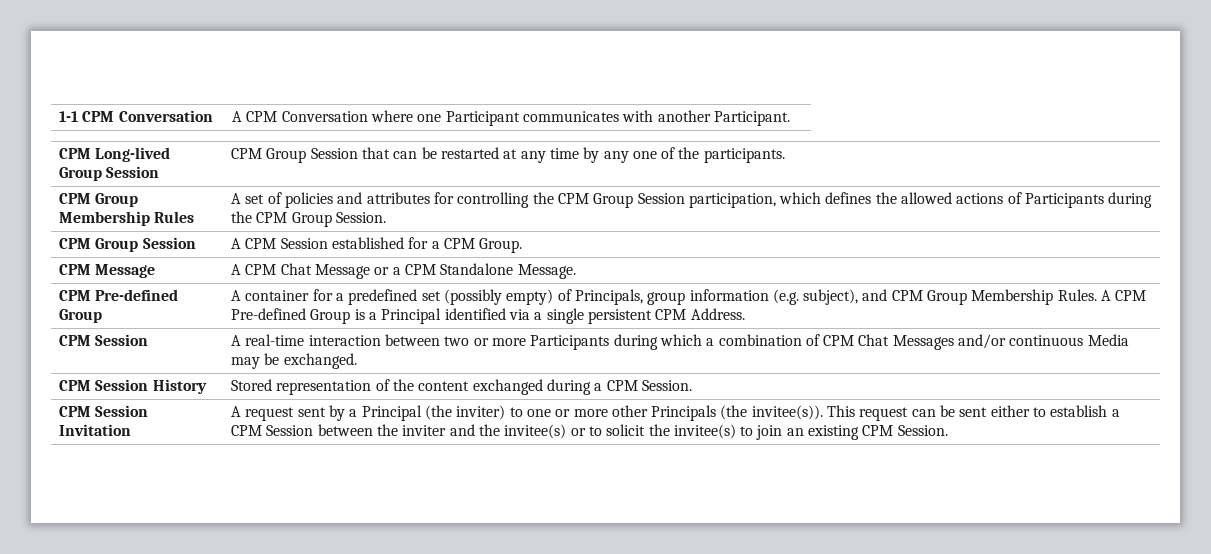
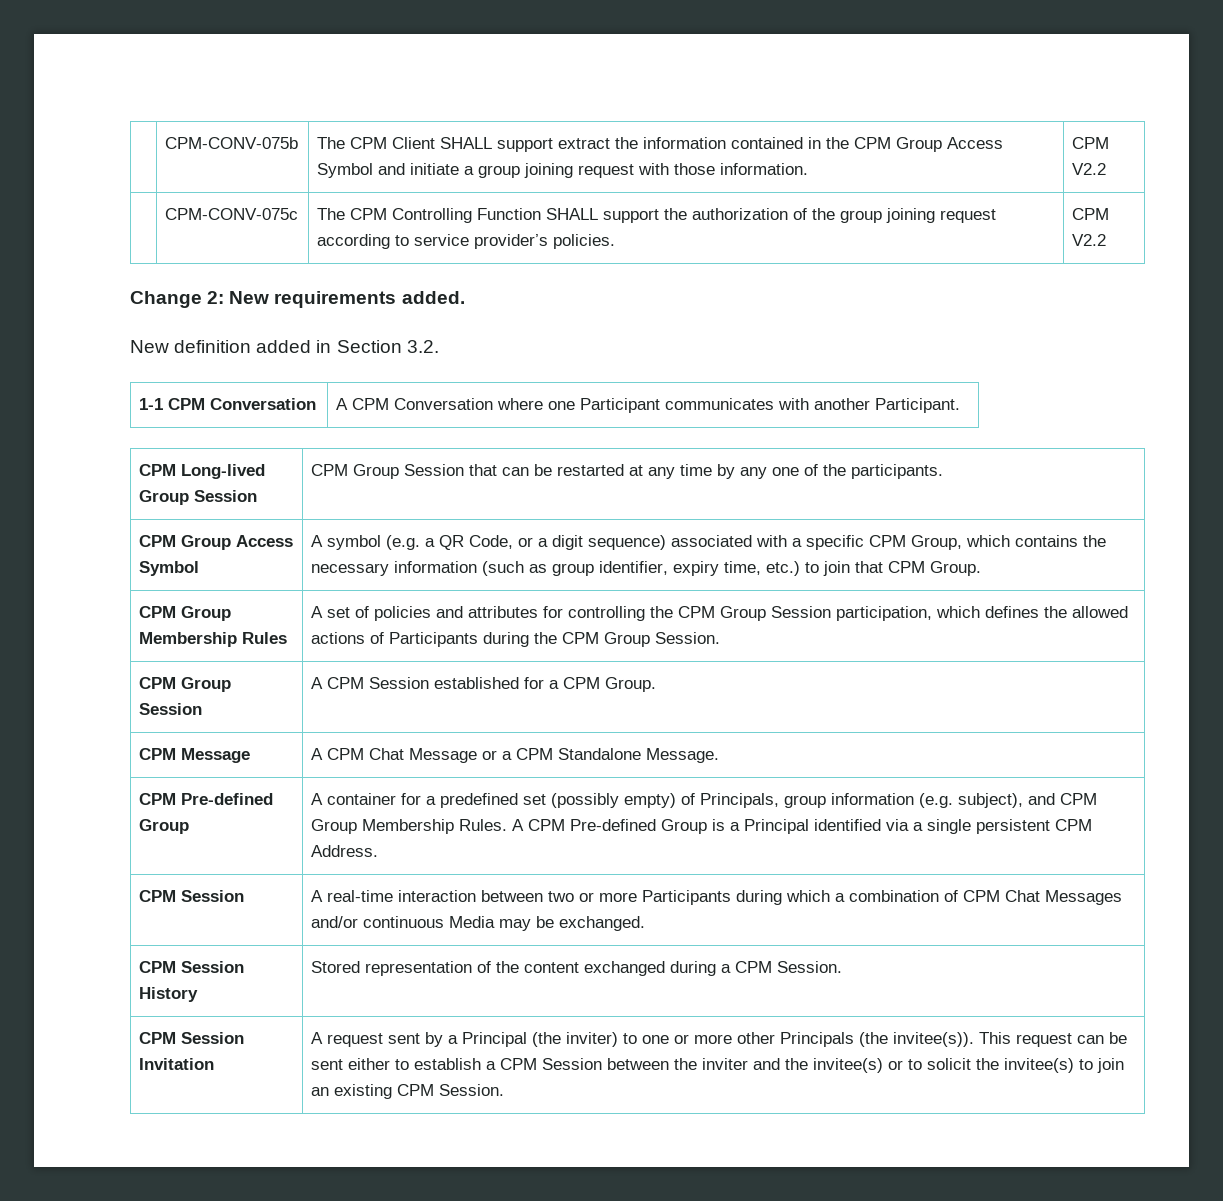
(58, 116) none -> [164,137,298,149] [316,137,1003,152] [316,163,808,178] [1071,137,1109,149] [1071,163,1106,175] [164,208,298,220] [316,208,996,223] [316,234,615,249] [1071,208,1109,220] [1071,234,1106,246] [130,291,465,308] [130,340,439,353] | CPM-CONV-075b | The CPM Client SHALL support extract the information contained in the CPM Group Access Symbol and initiate a group joining request with those information. | CPM V2.2 // | CPM-CONV-075c | The CPM Controlling Function SHALL support the authorization of the group joining request according to service provider’s policies. | CPM V2.2 // Change 2: New requirements added. // New definition added in Section 3.2. //
(785, 155) none -> [138,535,293,550] [138,561,199,576] [310,535,1106,550] [310,561,981,576] // CPM Group Access Symbol | A symbol (e.g. a QR Code, or a digit sequence) associated with a specific CPM Group, which contains the necessary information (such as group identifier, expiry time, etc.) to join that CPM Group.

